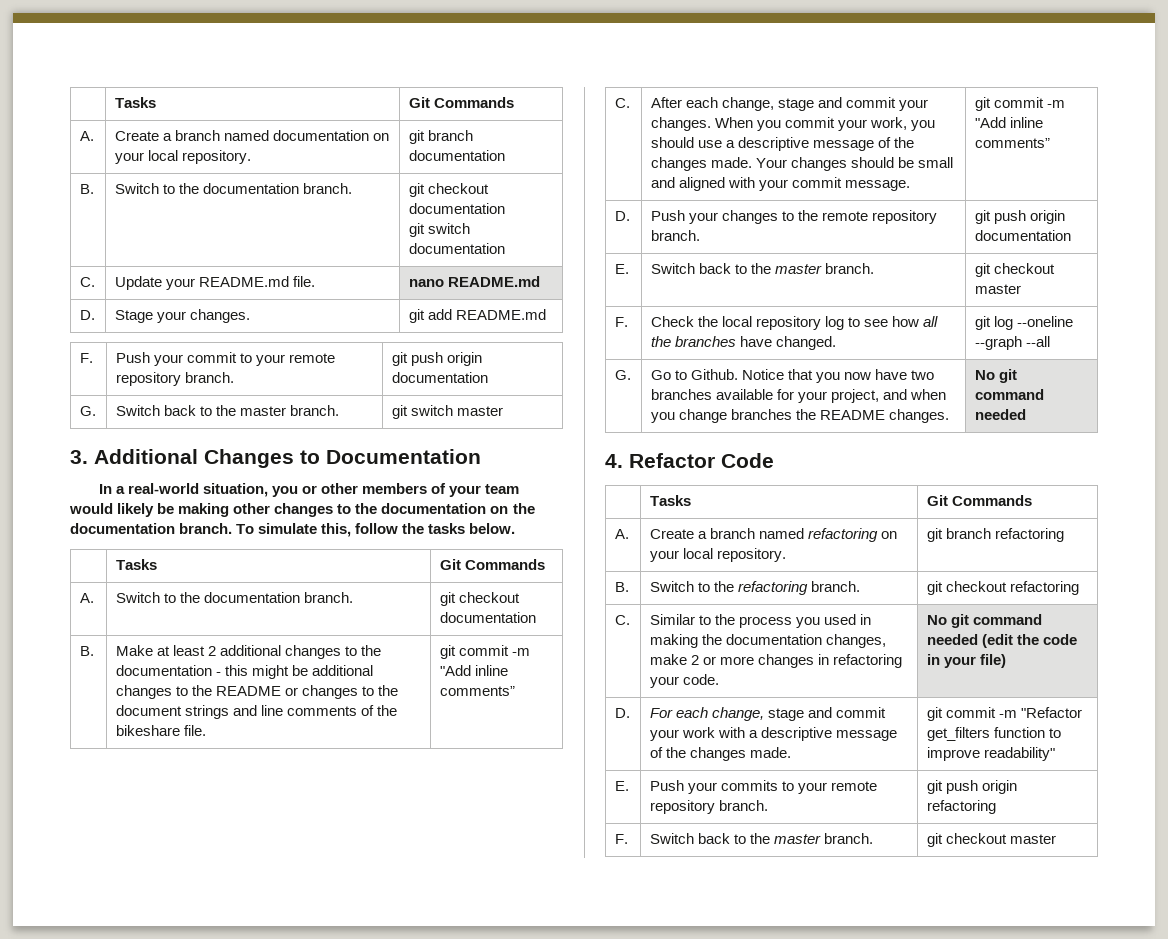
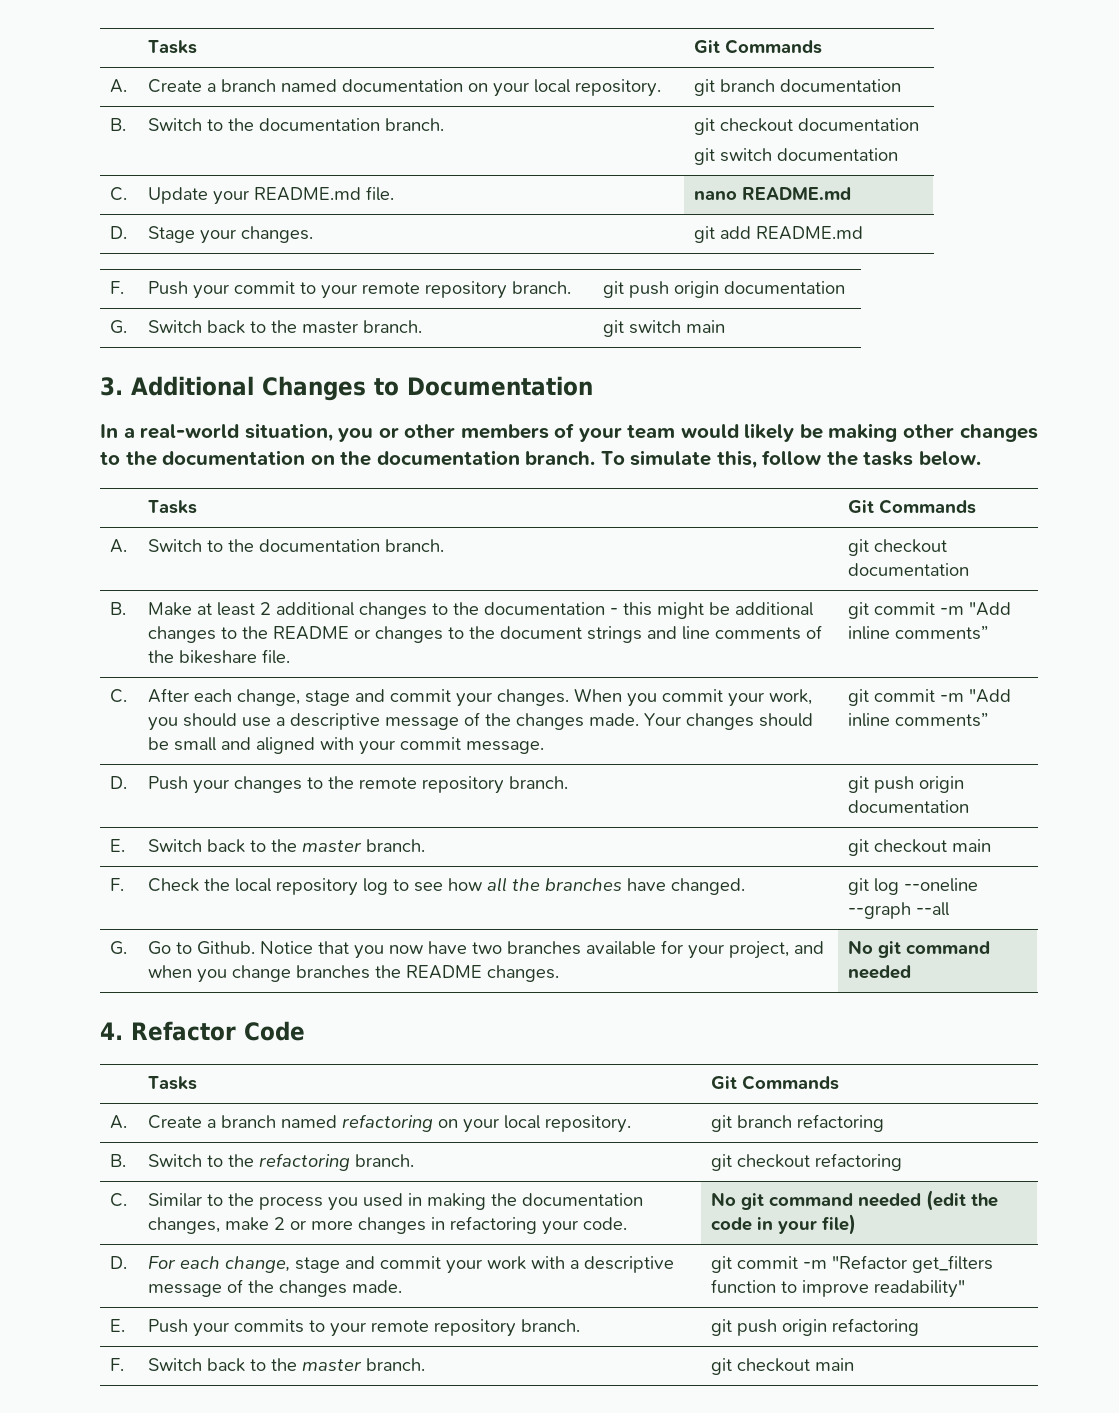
[456,406,503,416] master -> [686,320,726,333] main
[974,284,1021,294] master -> [952,839,992,852] main
[1009,834,1056,844] master -> [815,1358,855,1371] main

